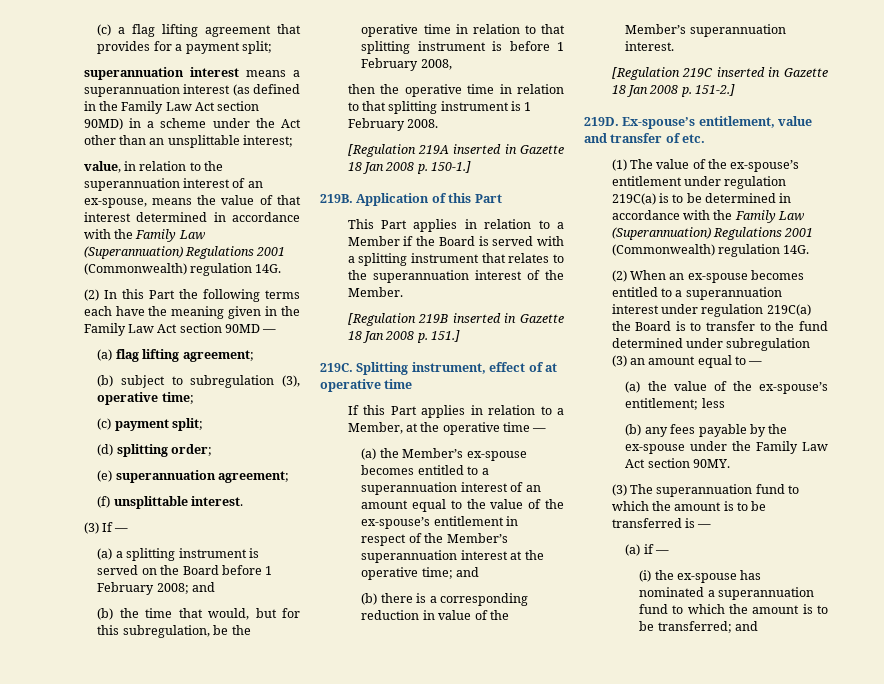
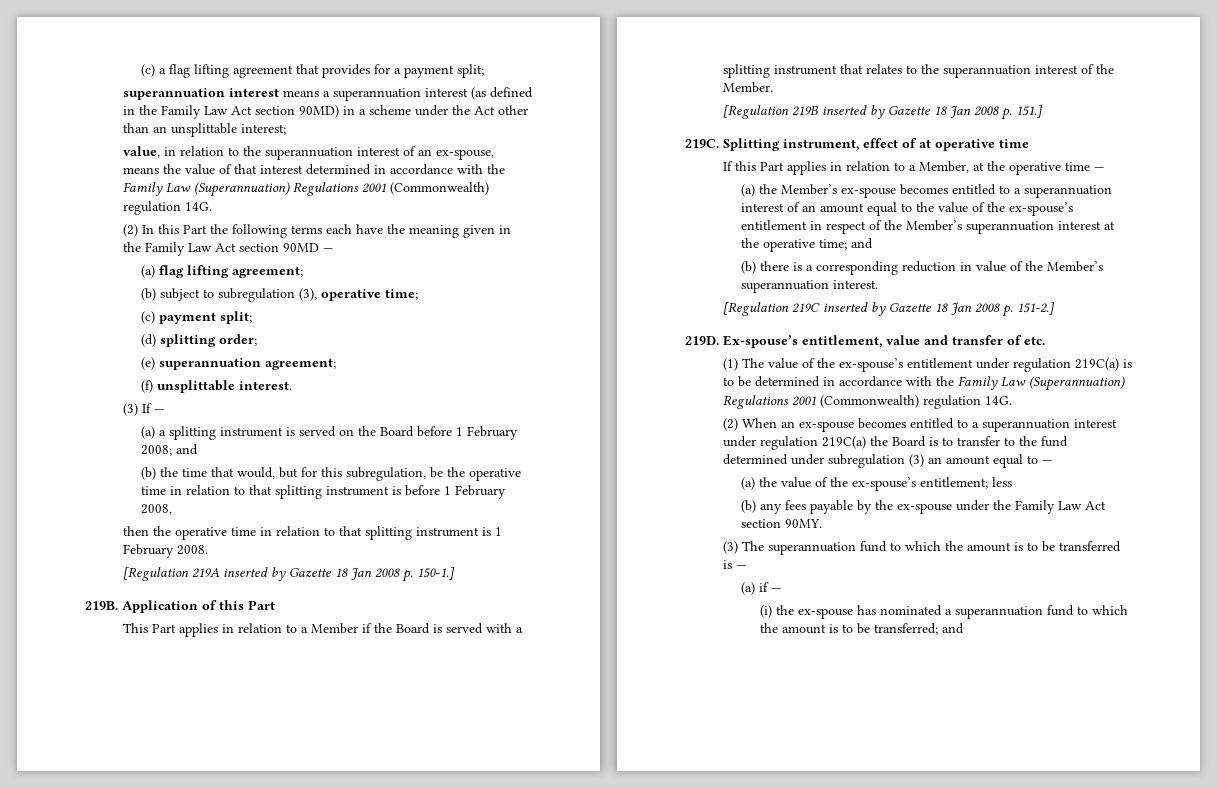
[504,144,517,154] in -> [270,567,286,581] by
[504,313,517,323] in -> [869,105,885,119] by
[768,67,781,77] in -> [870,302,886,316] by

